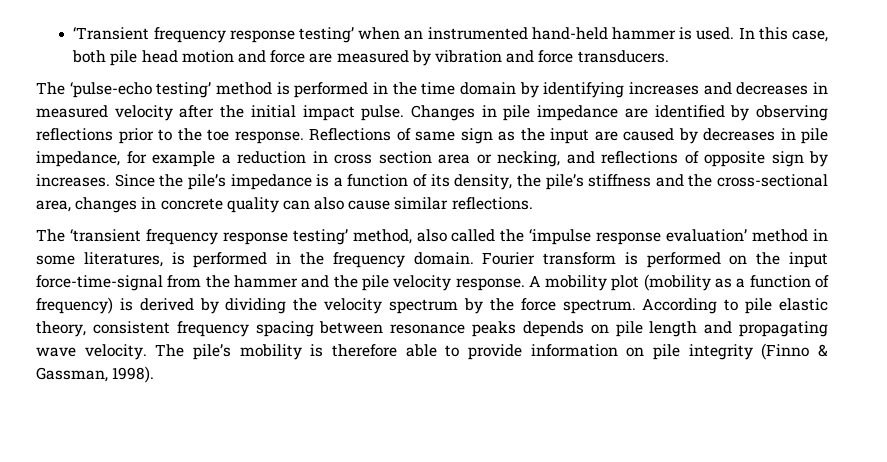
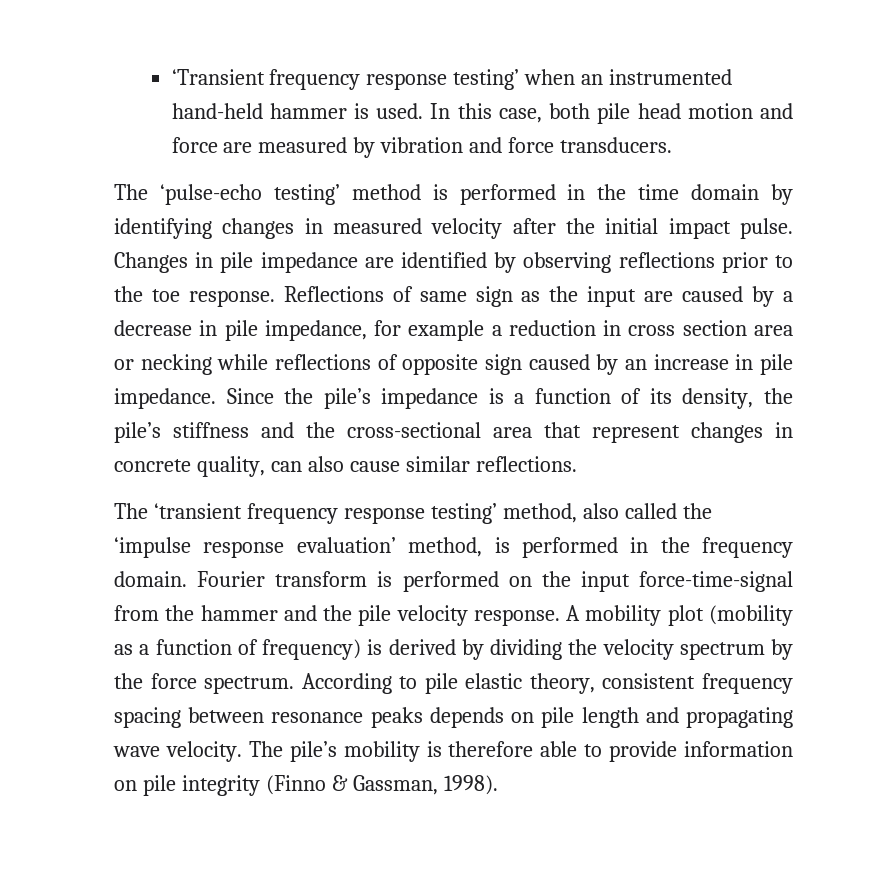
[629,82,809,95] increases and decreases -> [222,218,295,239] changes
[703,128,775,141] decreases -> [782,291,793,302] [114,320,192,336] a decrease
[497,151,595,167] necking, and -> [140,354,269,375] necking while
[809,151,828,167] [36,174,110,187] by increases. -> [528,354,793,375] [114,388,216,409] caused by an increase in pile impedance.
[36,200,71,212] area, -> [493,422,680,443] area that represent
[226,197,279,213] quality -> [196,456,265,477] quality,
[752,229,828,242] [36,252,163,267] method in some literatures, -> [408,537,483,557] method,

